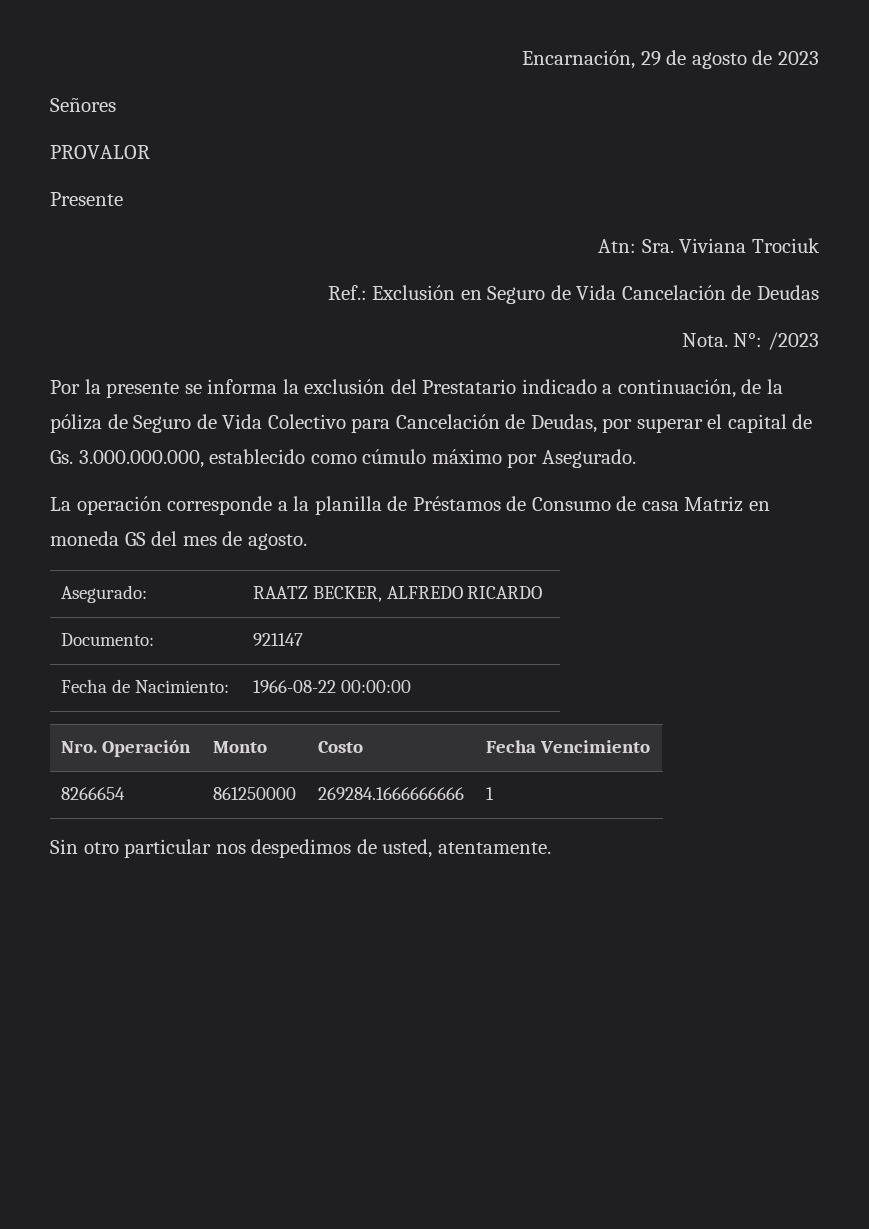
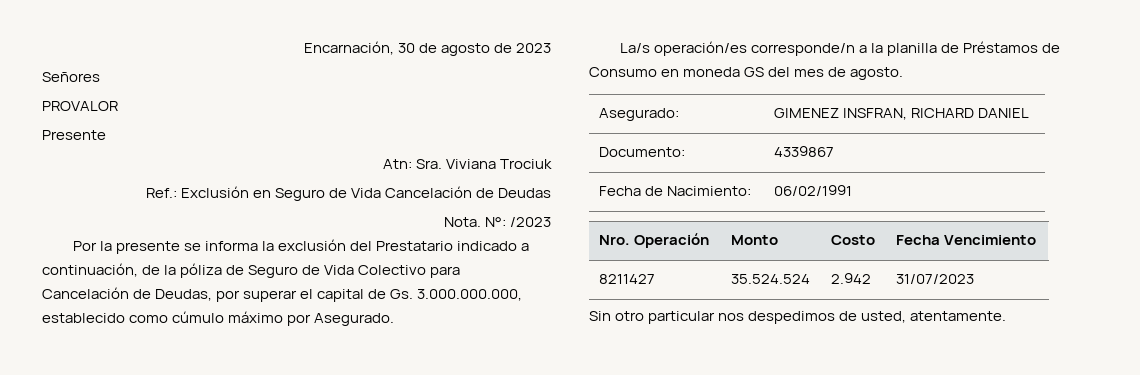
[640,51,661,66] 29 -> [397,43,415,53] 30
[50,496,273,515] La operación corresponde -> [619,41,855,56] La/s operación/es corresponde/n
[616,496,744,512] de casa Matriz -> (657, 72) none
[252,586,543,602] RAATZ BECKER, ALFREDO RICARDO -> [774,108,1030,120] GIMENEZ INSFRAN, RICHARD DANIEL
[252,633,303,646] 921147 -> [774,146,835,157] 4339867
[252,680,411,693] 1966-08-22 00:00:00 -> [774,185,853,196] 06/02/1991
[60,787,125,800] [212,787,296,800] [317,787,464,800] [485,787,494,800] 8266654 | 861250000 | 269284.1666666666 | 1 -> [599,274,656,284] [731,274,811,284] [831,273,872,284] [896,274,975,284] 8211427 | 35.524.524 | 2.942 | 31/07/2023

